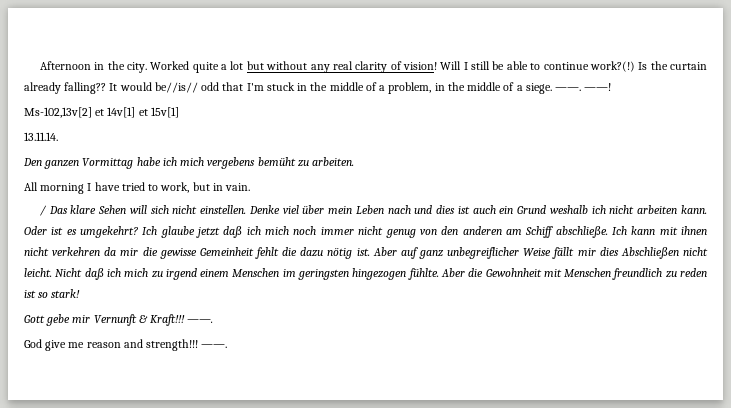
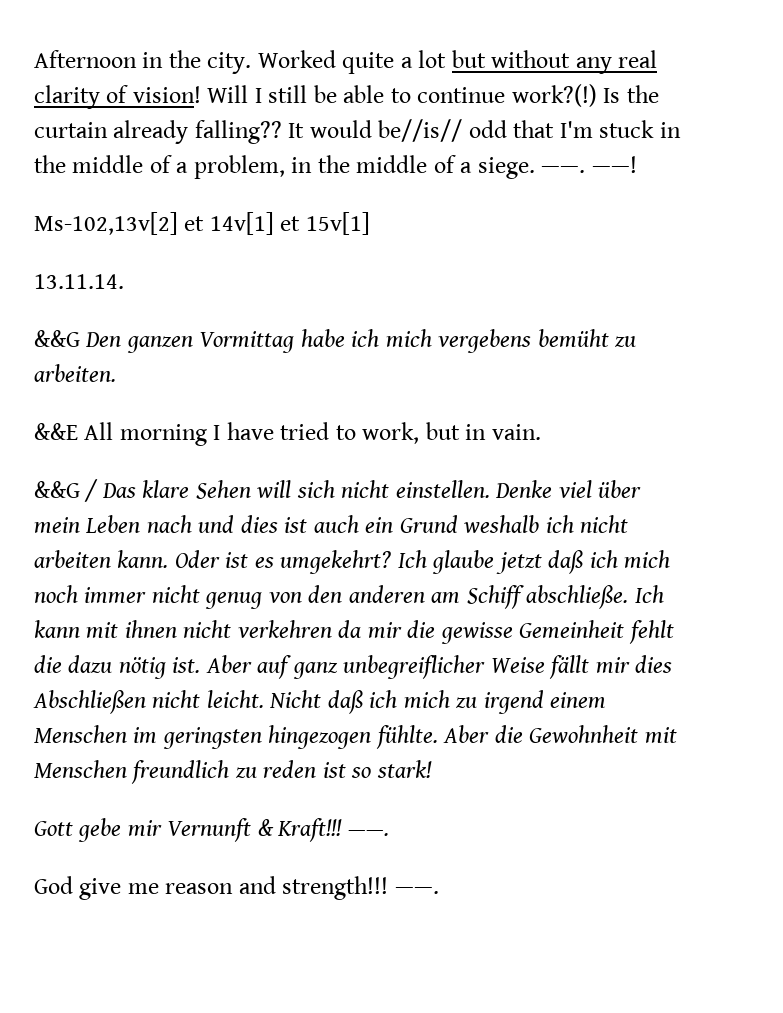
(58, 136) none -> [34,330,80,347] &&G
(355, 161) none -> [34,423,78,440] &&E
(251, 187) none -> [34,481,80,498] &&G

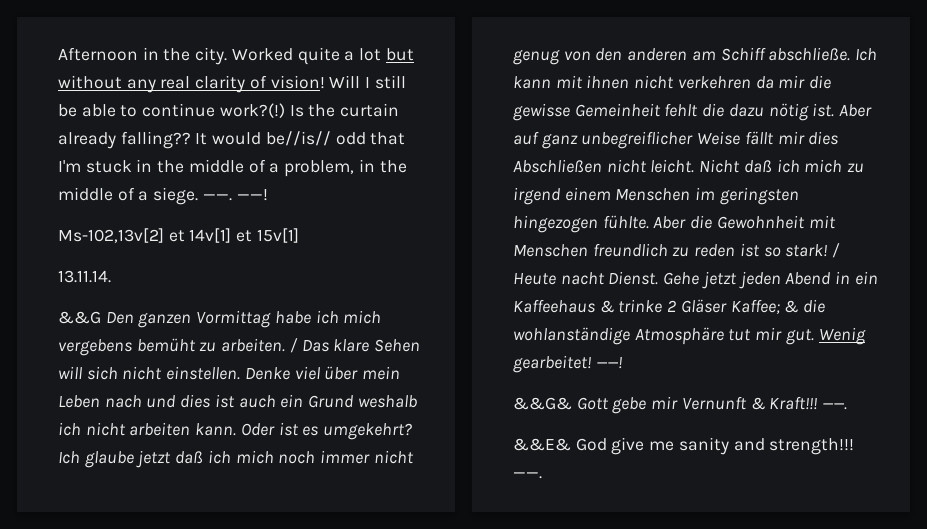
[34,422,541,446] [34,481,80,498] // &&E All morning I have tried to work, but in vain. // &&G -> (286, 345) none
(432, 769) // -> [832,243,841,258] [513,271,878,289] [513,299,826,314] [513,327,866,345] [513,355,622,373] [513,397,572,410] / Heute nacht Dienst. Gehe jetzt jeden Abend in ein Kaffeehaus & trinke 2 Gläser Kaffee; & die wohlanständige Atmosphäre tut mir gut. Wenig gearbeitet! ——! // &&G&
(389, 833) none -> [513,438,571,451] &&E&
[165,883,234,894] reason -> [678,437,729,455] sanity

